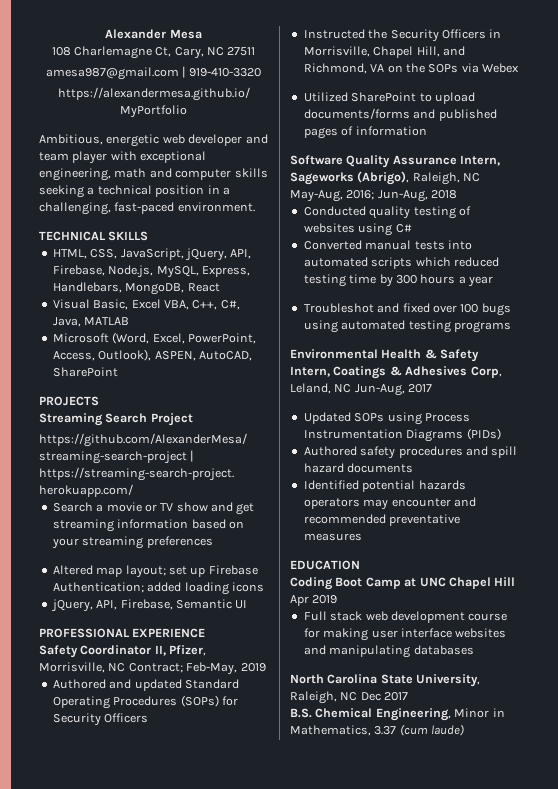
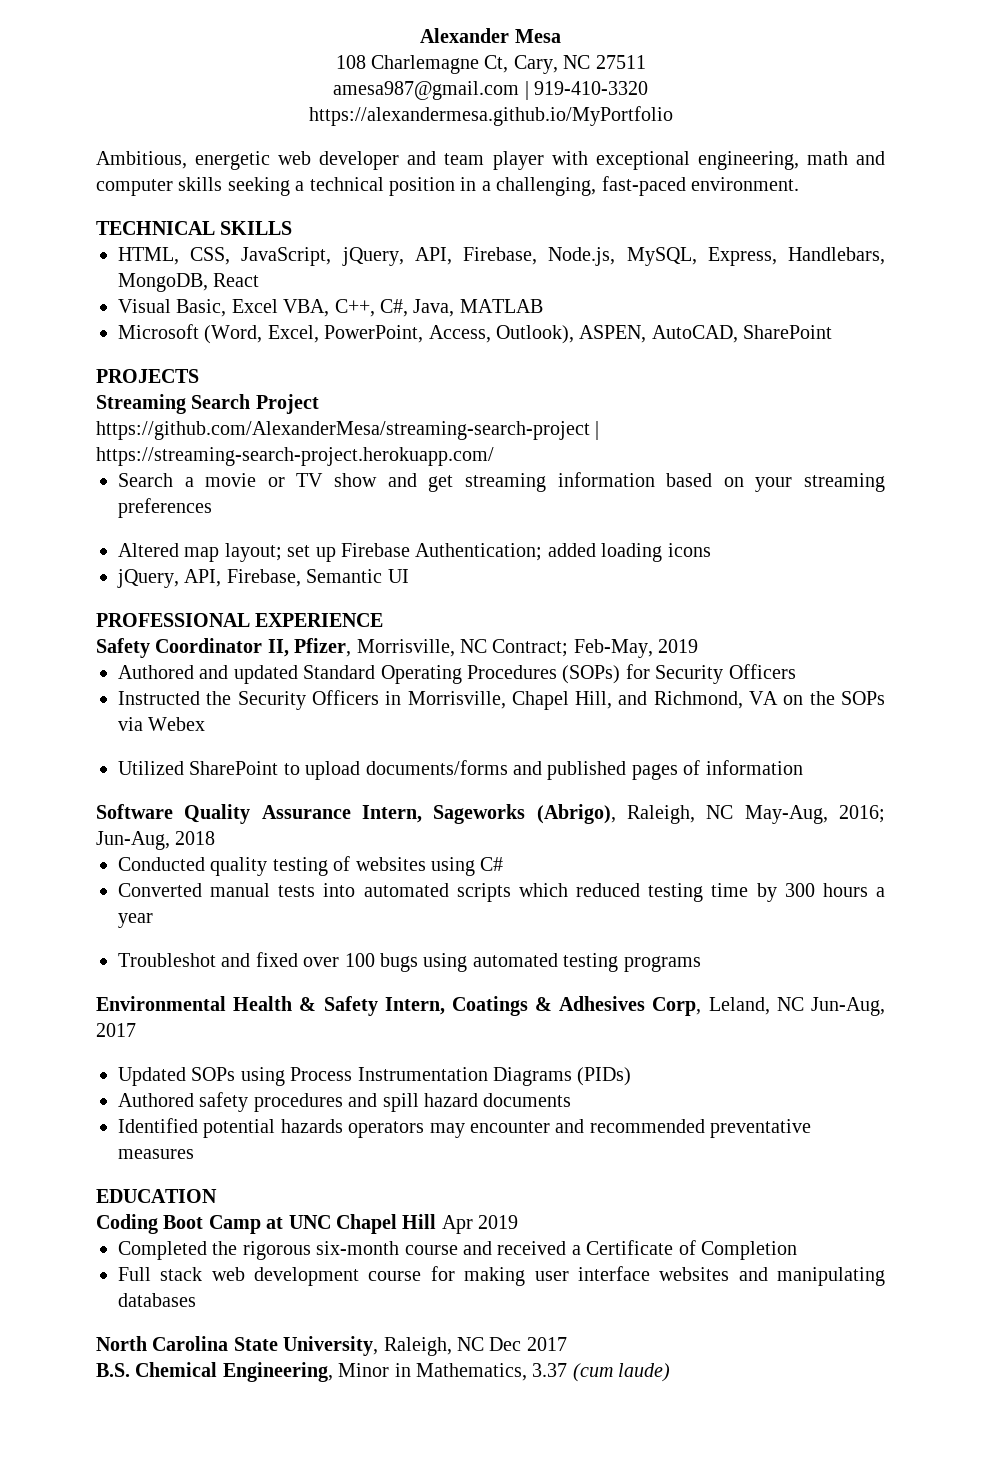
(338, 599) none -> [118,1240,797,1260] // Completed the rigorous six-month course and received a Certificate of Completion

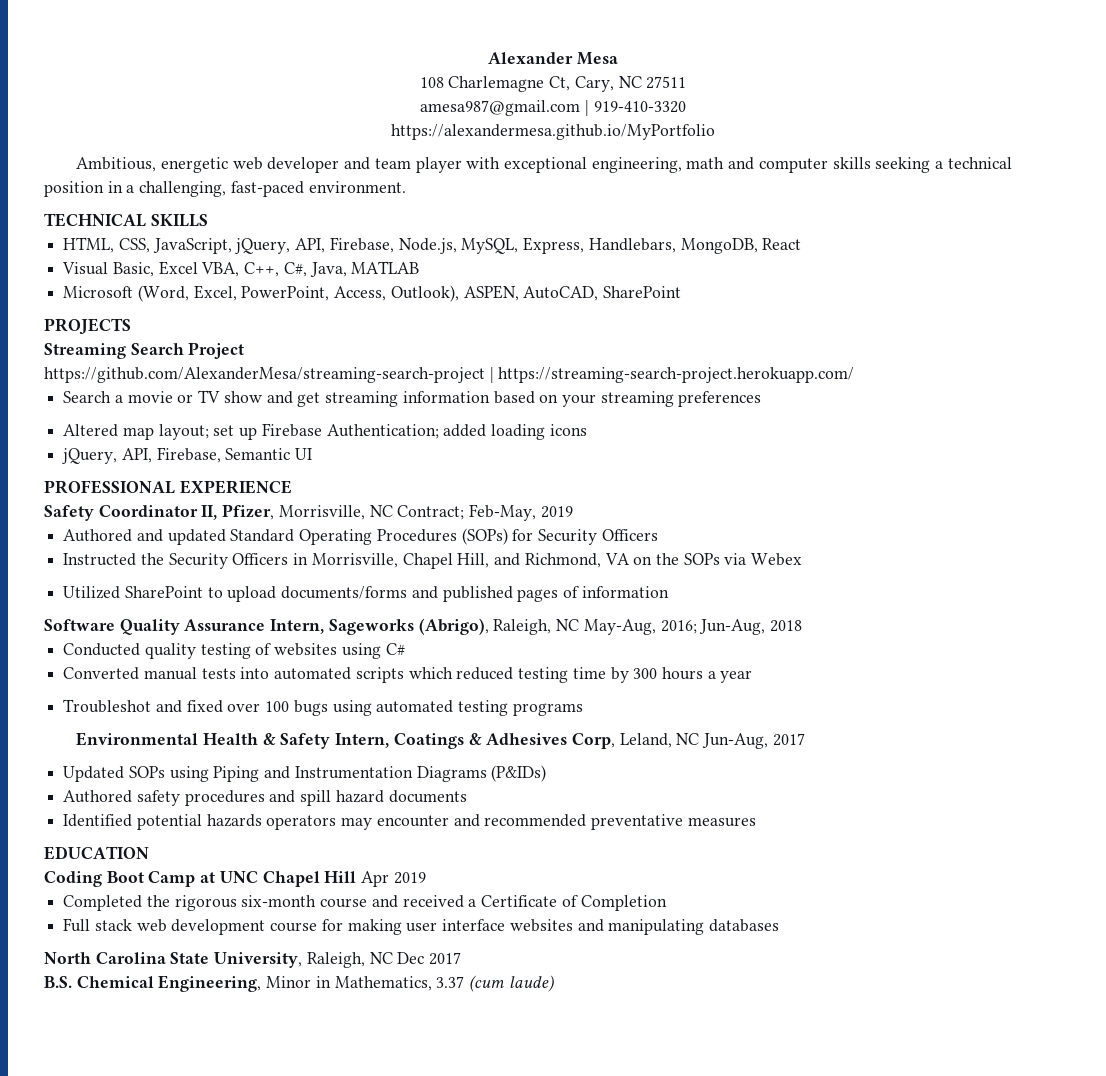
[290,1067,353,1081] Process -> [213,766,291,782] Piping and
[577,1067,632,1086] (PIDs) -> [491,765,547,782] (P&IDs)

